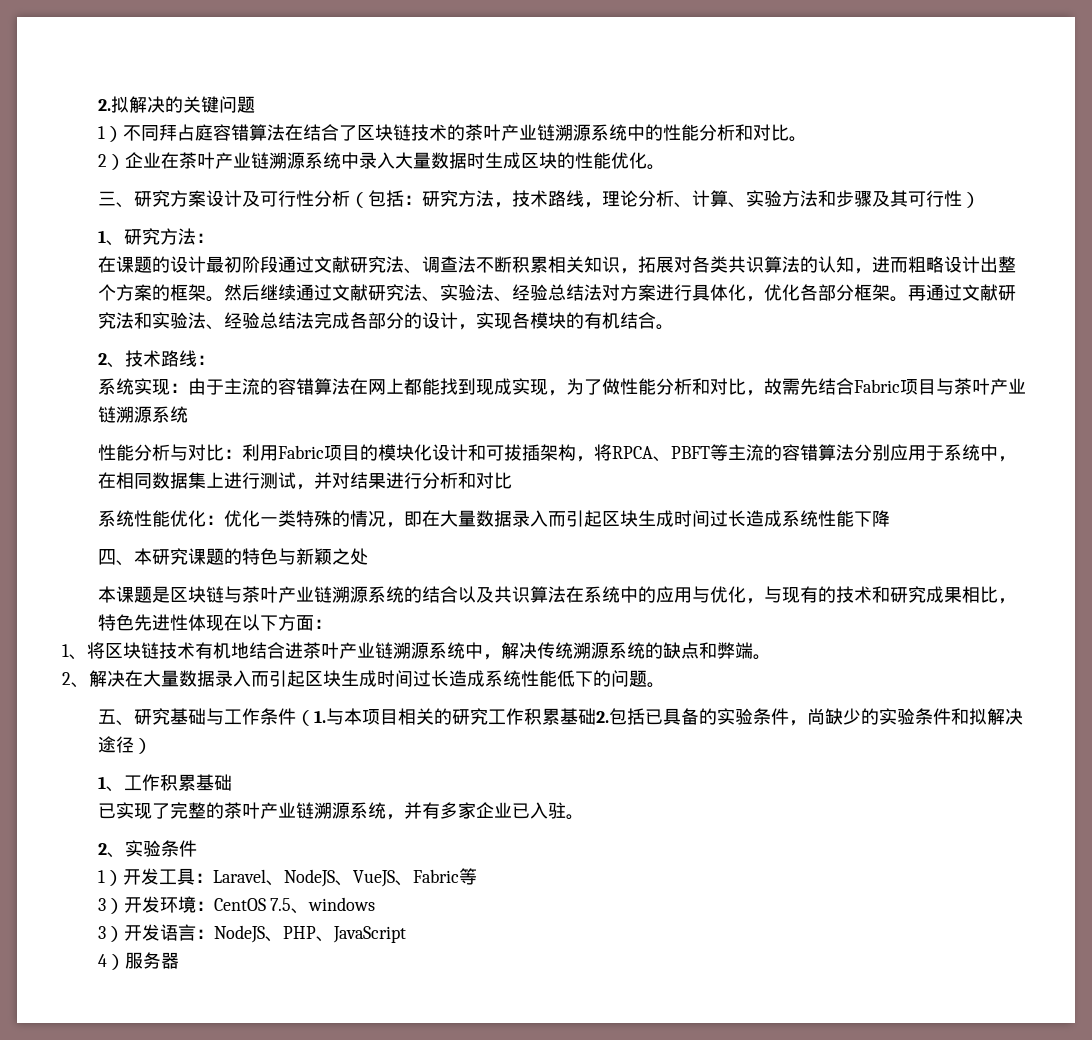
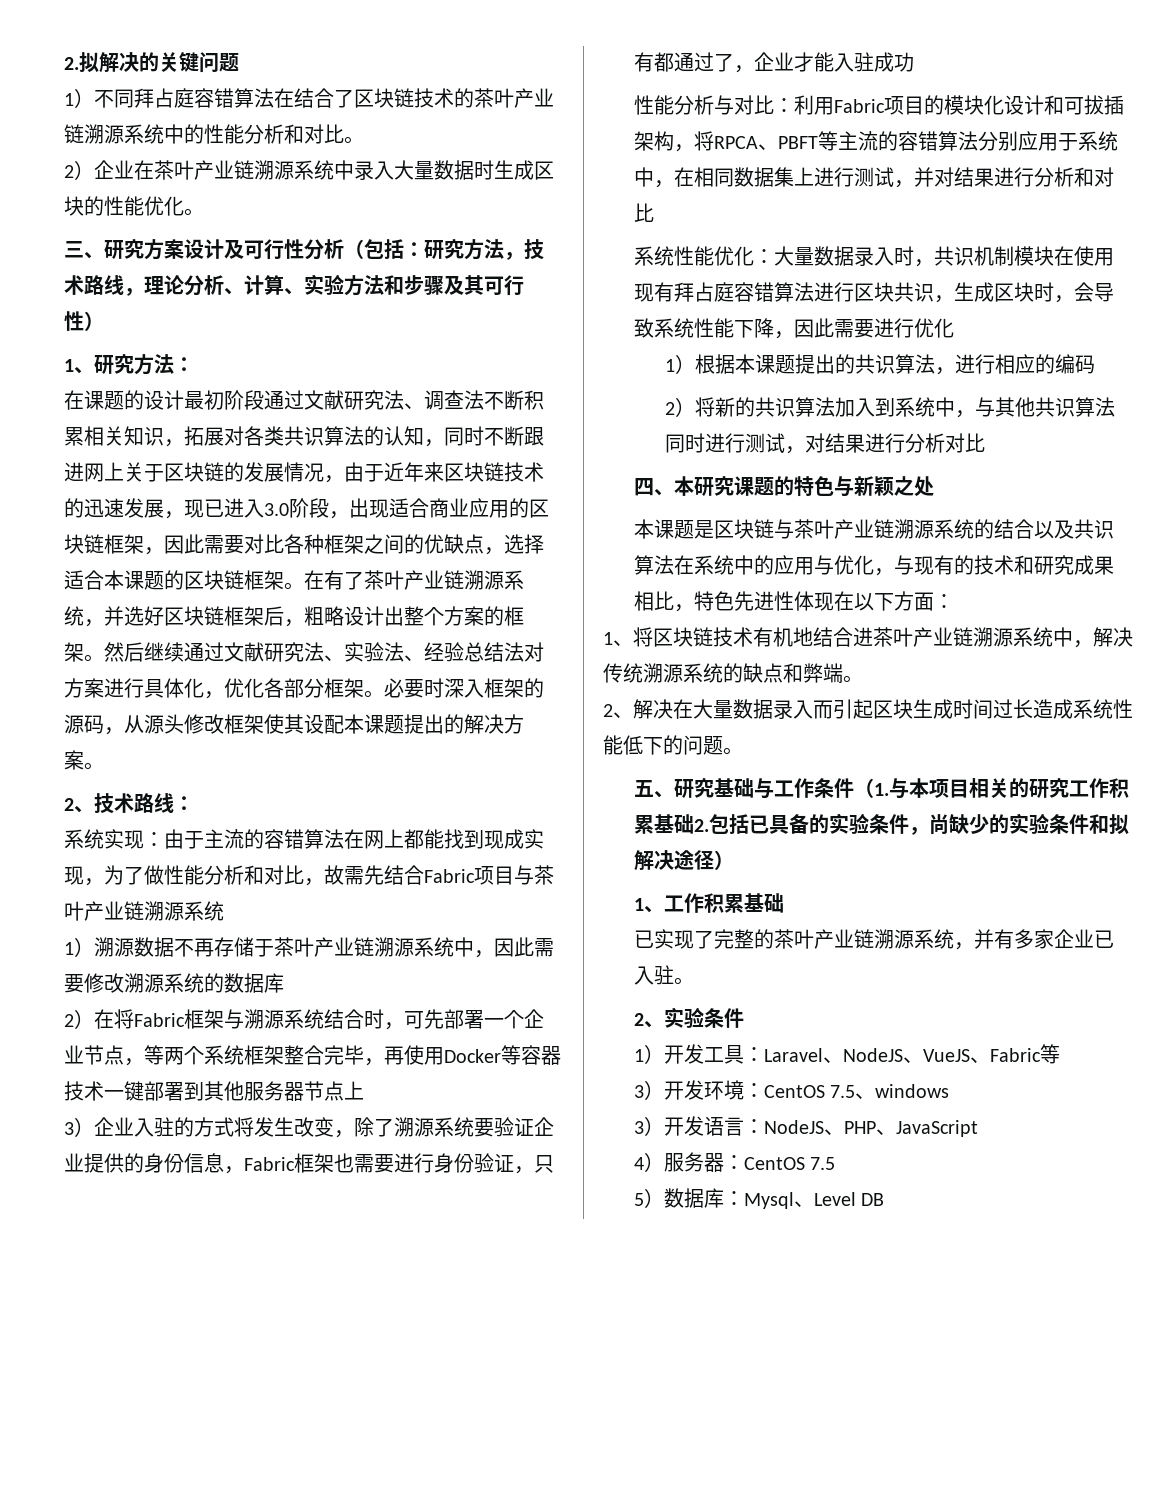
[871,256,908,273] 进而 -> [443,426,544,446] [63,462,544,483] [63,498,549,519] [63,534,544,555] [63,570,524,590] [63,606,304,627] 同时不断跟进网上关于区块链的发展情况，由于近年来区块链技术的迅速发展，现已进入3.0阶段，出现适合商业应用的区块链框架，因此需要对比各种框架之间的优缺点，选择适合本课题的区块链框架。在有了茶叶产业链溯源系统，并选好区块链框架后，
[907,284,1016,301] [97,312,656,330] 再通过文献研究法和实验法、经验总结法完成各部分的设计，实现各模块的有机结合 -> [383,678,544,698] [63,714,524,735] [63,750,84,770] 必要时深入框架的源码，从源头修改框架使其设配本课题提出的解决方案
(188, 414) none -> [63,937,554,958] [63,973,284,993] [63,1009,544,1030] [63,1045,561,1066] [63,1081,364,1101] [63,1117,554,1138] [63,1153,554,1174] [633,52,914,73] // 1）溯源数据不再存储于茶叶产业链溯源系统中，因此需要修改溯源系统的数据库 // 2）在将Fabric框架与溯源系统结合时，可先部署一个企业节点，等两个系统框架整合完毕，再使用Docker等容器技术一键部署到其他服务器节点上 // 3）企业入驻的方式将发生改变，除了溯源系统要验证企业提供的身份信息，Fabric框架也需要进行身份验证，只有都通过了，企业才能入驻成功
[223,510,890,528] 优化一类特殊的情况，即在大量数据录入而引起区块生成时间过长造成系统性能下降 -> [773,246,1114,267] [633,282,1114,303] [633,318,954,339] [664,354,1095,375] [664,397,1115,418] [664,433,985,454] 大量数据录入时，共识机制模块在使用现有拜占庭容错算法进行区块共识，生成区块时，会导致系统性能下降，因此需要进行优化 // 1）根据本课题提出的共识算法，进行相应的编码 // 2）将新的共识算法加入到系统中，与其他共识算法同时进行测试，对结果进行分析对比
(179, 960) none -> [723,1155,836,1170] [633,1188,885,1209] ：CentOS 7.5 // 5）数据库：Mysql、Level DB

